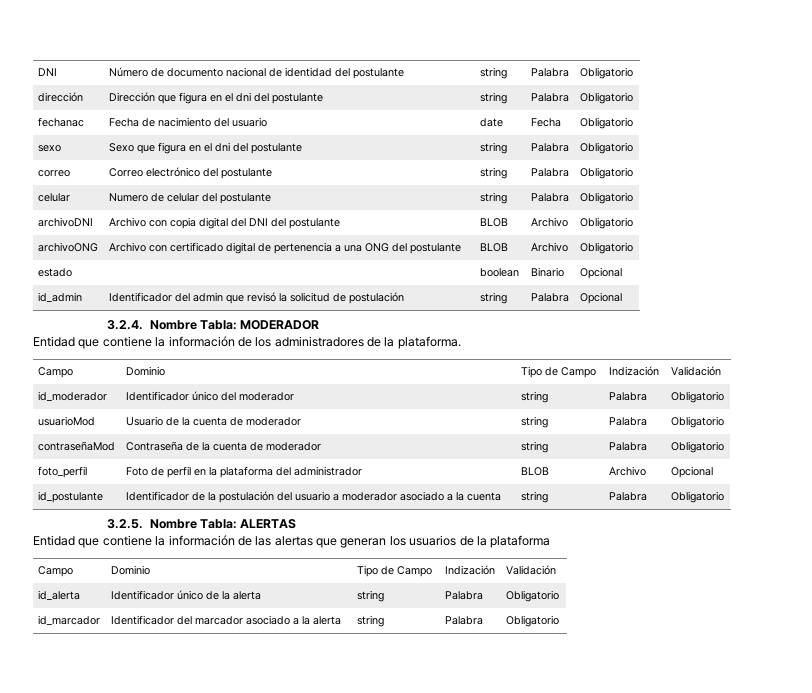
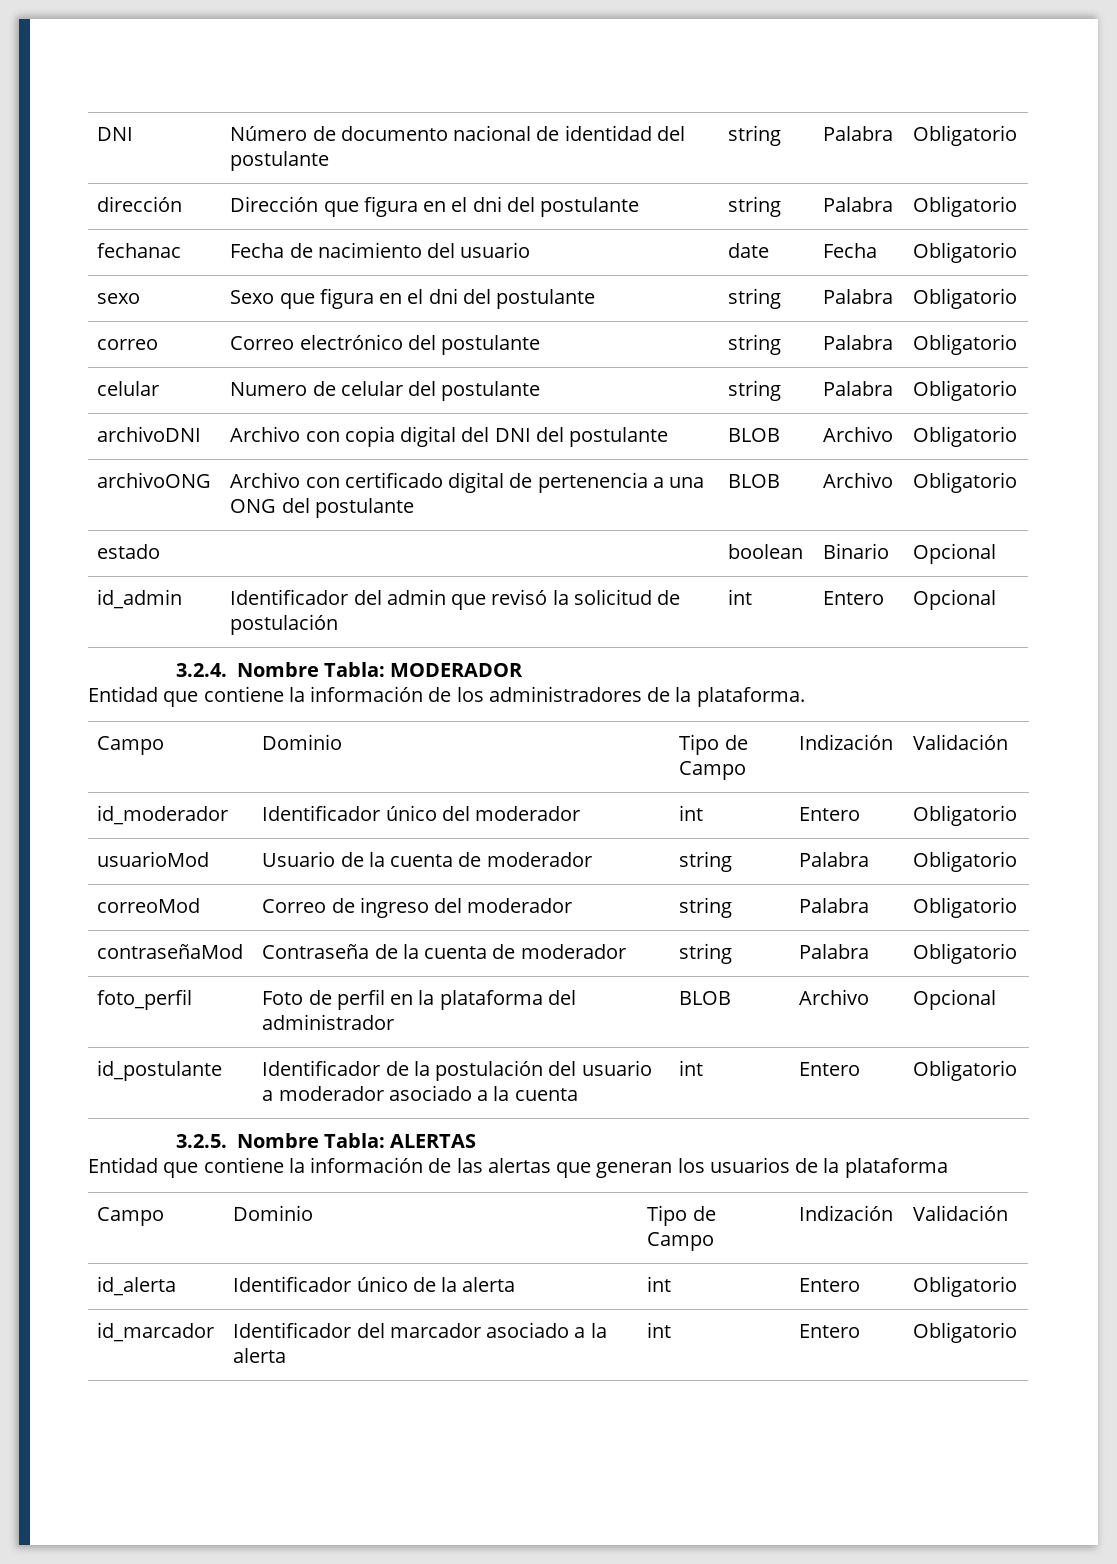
[480,292,508,304] [531,293,570,302] string | Palabra -> [728,589,753,605] [823,591,885,605] int | Entero
[521,391,549,403] [609,392,648,401] string | Palabra -> [679,805,704,821] [799,807,861,821] int | Entero
(725, 422) none -> [97,898,201,913] [262,897,573,918] [679,897,733,918] [799,898,870,913] [913,897,1018,918] // correoMod | Correo de ingreso del moderador | string | Palabra | Obligatorio
[521,491,549,503] [609,492,648,501] string | Palabra -> [679,1060,704,1076] [799,1062,861,1076] int | Entero
[357,590,385,602] [445,591,484,600] string | Palabra -> [647,1276,672,1292] [799,1278,861,1292] int | Entero
[357,615,385,627] [445,616,484,625] string | Palabra -> [647,1322,672,1338] [799,1324,861,1338] int | Entero

